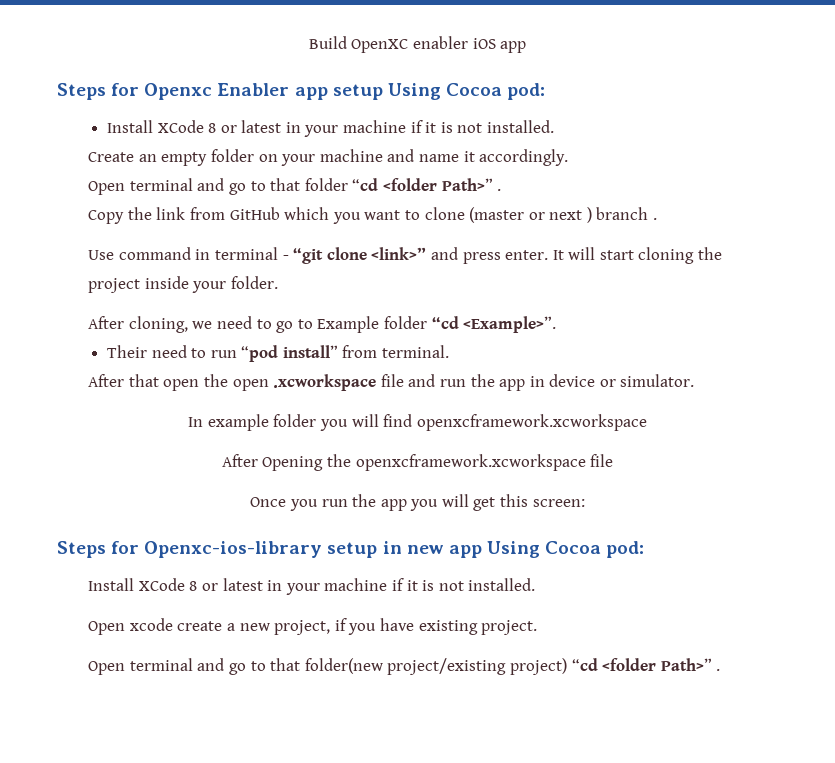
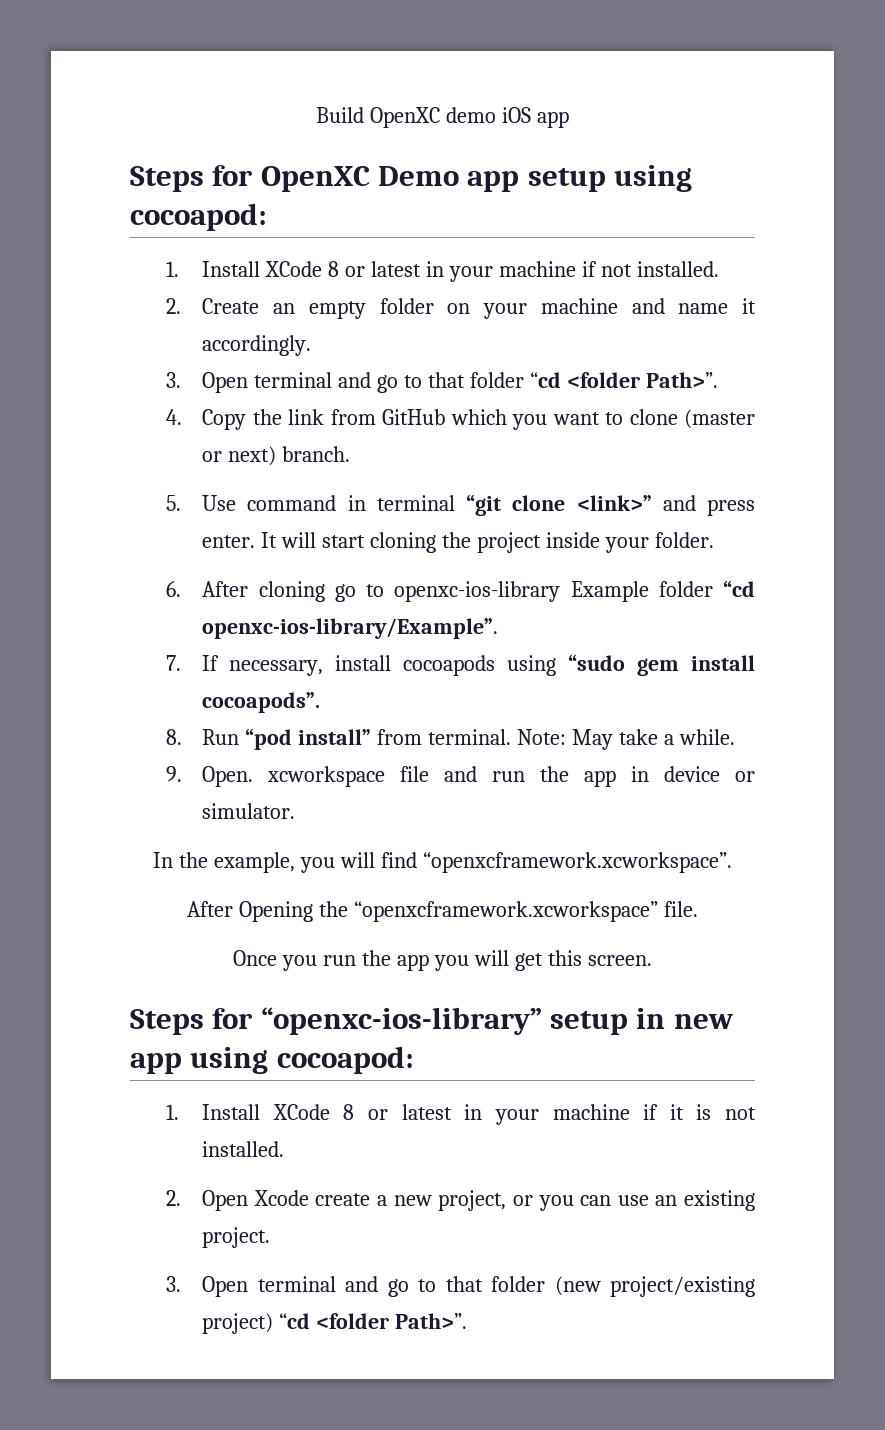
[412,36,468,49] enabler -> [446,107,496,123] demo
[144,83,546,100] [106,120,555,137] Openxc Enabler app setup Using Cocoa pod: // Install XCode 8 or latest in your machine if it is not installed. // -> [260,165,693,192] [130,203,267,231] [166,261,719,282] [166,298,182,314] OpenXC Demo app setup using cocoapod: // 1. Install XCode 8 or latest in your machine if not installed. // 2.
(569, 157) none -> [166,372,182,388] 3.
[441,178,502,191] Path>” . // -> [645,372,718,388] [166,409,183,425] Path>”. // 4.
[549,207,658,223] next ) branch . // -> [228,446,351,466] [166,495,182,511] next) branch. // 5.
[282,255,289,260] - -> (455, 503) none
[88,316,313,333] After cloning, we need to go to -> [166,581,561,602] 6. After cloning go to openxc-ios-library
[463,316,557,333] [106,345,450,362] [88,374,377,391] <Example>”. // Their need to run “pod install” from terminal. // After that open the open .xcworkspace -> [202,618,499,639] [166,654,755,676] [202,692,321,713] [166,728,735,750] [166,766,386,787] openxc-ios-library/Example”. // 7. If necessary, install cocoapods using “sudo gem install cocoapods”. // 8. Run “pod install” from terminal. Note: May take a while. // 9. Open. xcworkspace
[207,414,317,431] example folder -> [179,852,296,873] the example,
[416,414,647,431] openxcframework.xcworkspace -> [422,852,732,873] “openxcframework.xcworkspace”.
[355,454,614,471] openxcframework.xcworkspace file -> [353,901,698,922] “openxcframework.xcworkspace” file.
[532,499,585,507] [57,541,323,558] screen: // Steps for Openxc-ios-library -> [587,955,652,966] [130,1007,542,1035] screen. // Steps for “openxc-ios-library”
[486,541,645,558] Using Cocoa pod: // -> [190,1046,414,1074] [166,1104,180,1120] using cocoapod: // 1.
[88,618,173,635] Open xcode -> [166,1190,309,1211] 2. Open Xcode
[334,618,414,635] if you have -> [512,1195,678,1211] or you can use an
[88,658,383,675] Open terminal and go to that folder(new -> [166,1276,601,1297] 3. Open terminal and go to that folder (new
[660,658,721,671] Path>” . -> [395,1313,468,1329] Path>”.

